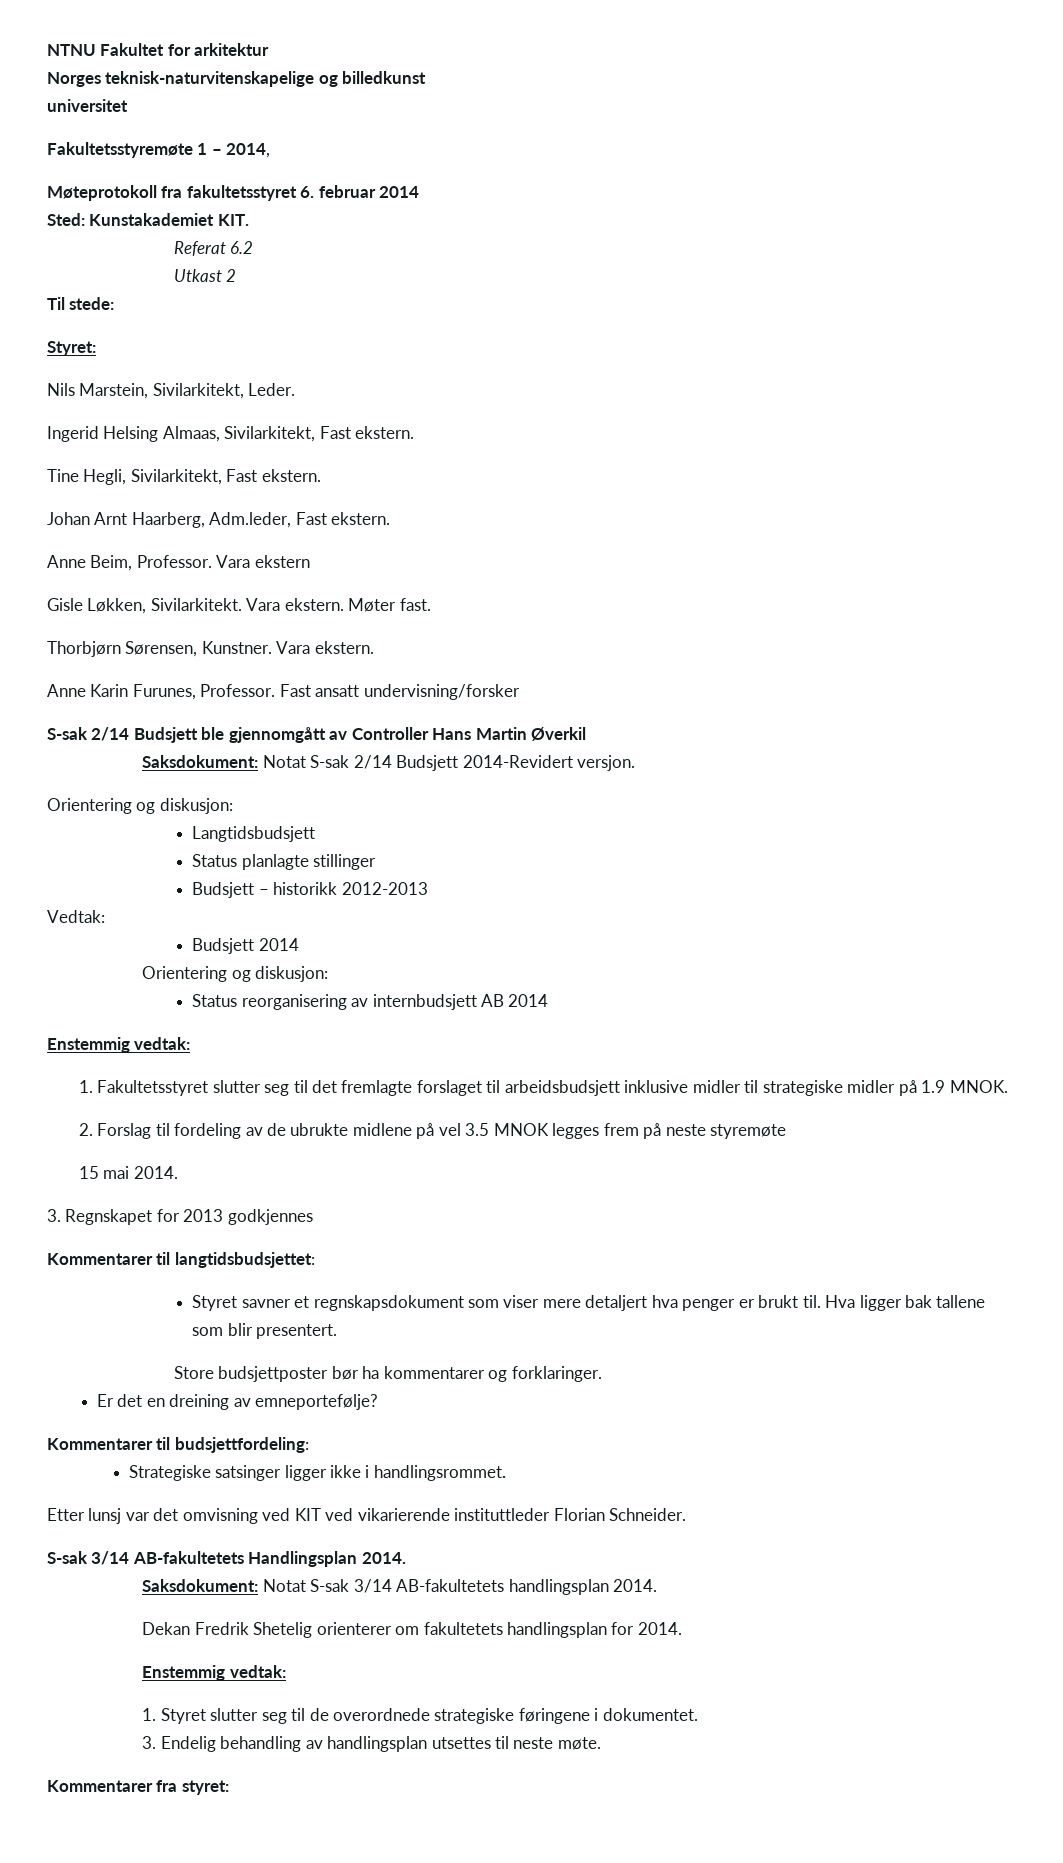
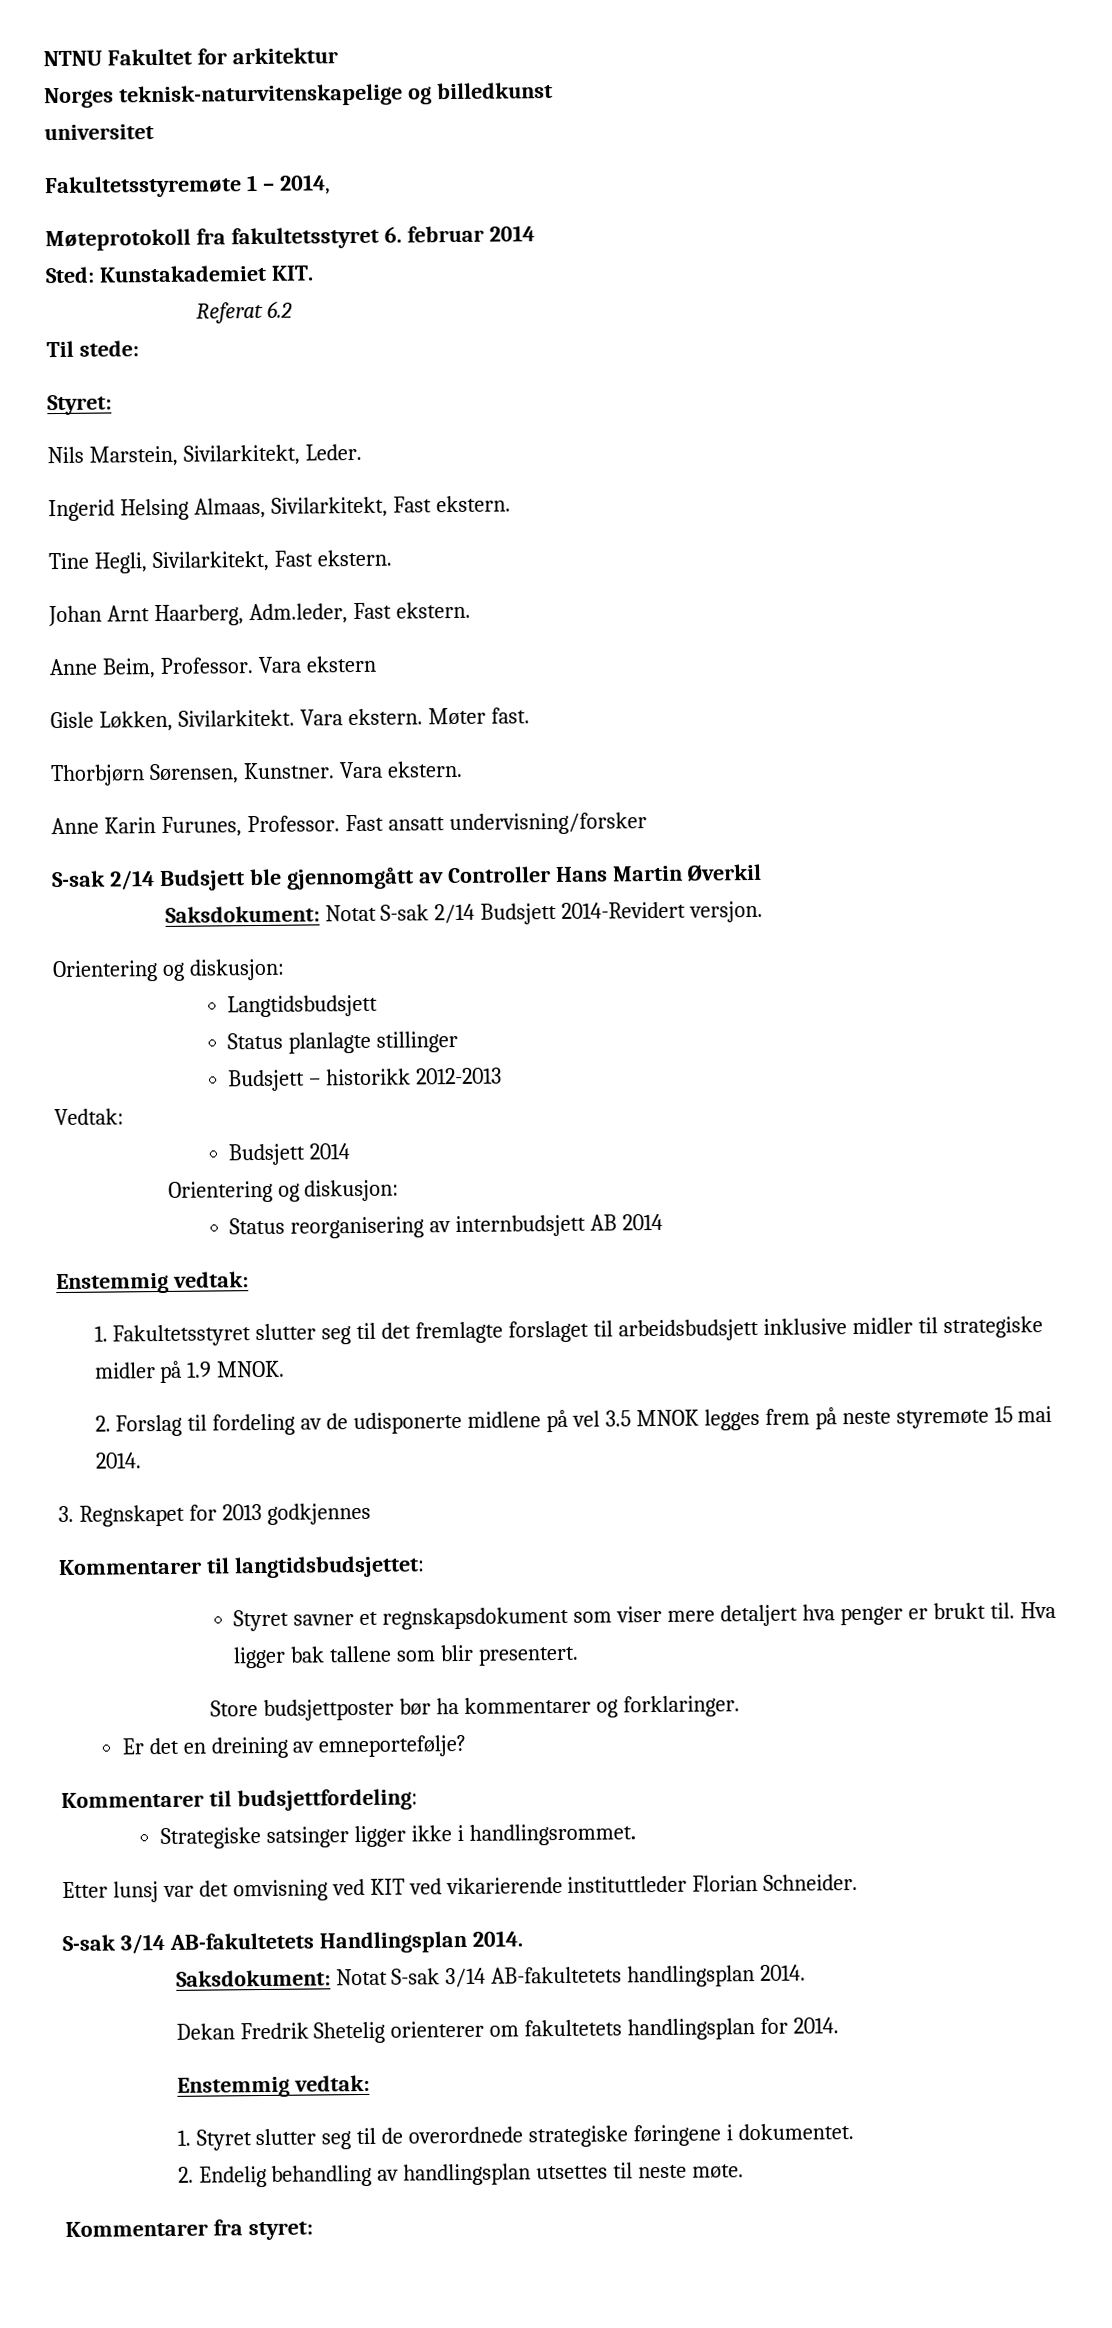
[174,269,237,282] // Utkast 2 -> (294, 309) none
[290,1123,349,1136] ubrukte -> [353,1411,463,1435] udisponerte
(787, 1131) // -> (989, 1419) none
[142,1736,157,1749] 3. -> [177,2166,194,2183] 2.

